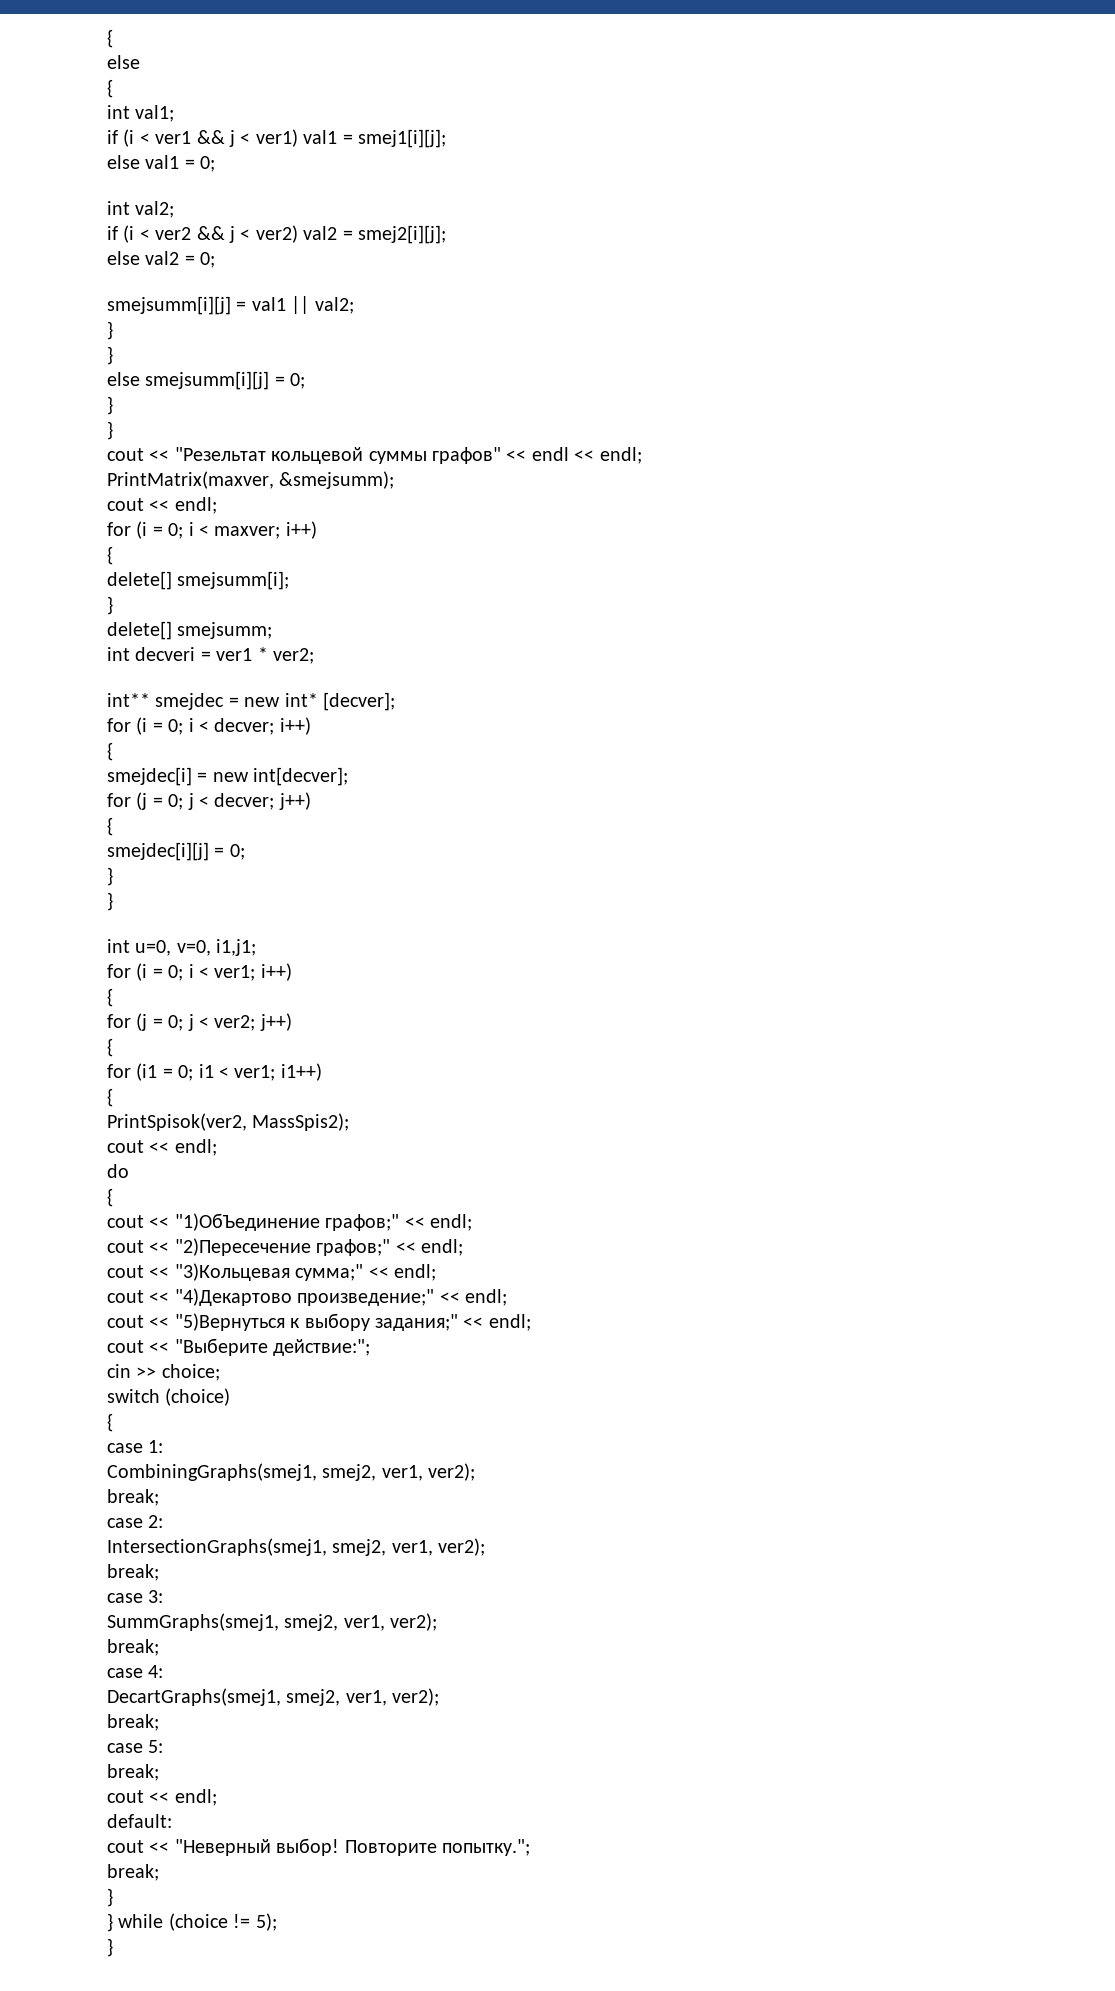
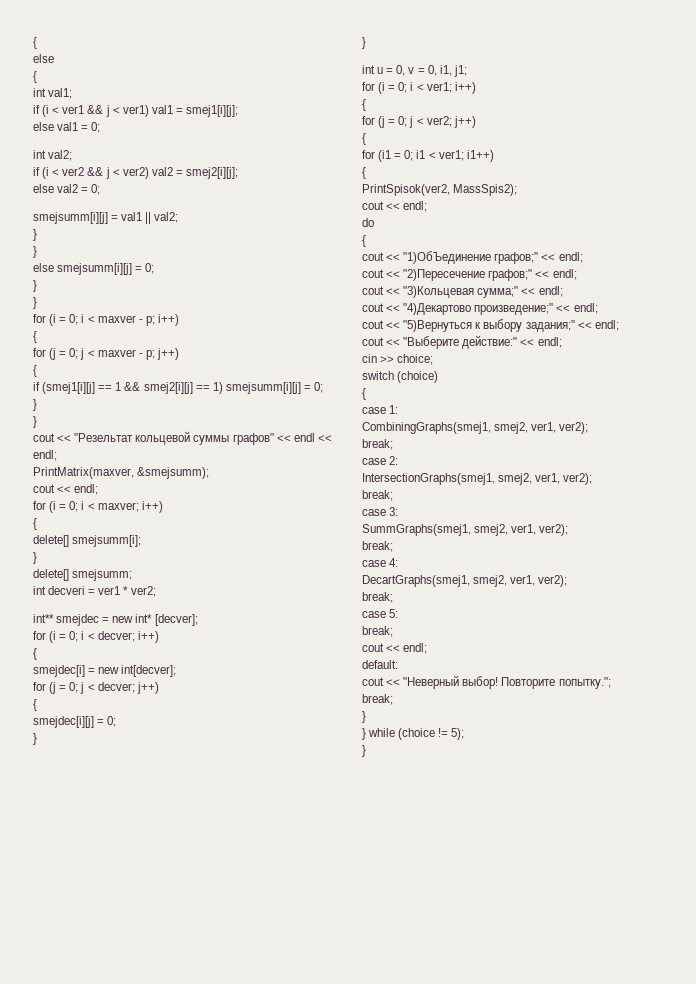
(113, 430) none -> [33,314,179,326] [33,331,37,343] [33,348,179,360] [33,365,37,377] [33,382,324,394] [33,399,37,411] [33,416,37,428] // for (i = 0; i < maxver - p; i++) // { // for (j = 0; j < maxver - p; j++) // { // if (smej1[i][j] == 1 && smej2[i][j] == 1) smejsumm[i][j] = 0; // } // }
[135,939,257,956] u=0, v=0, i1,j1; -> [377,65,467,77] u = 0, v = 0, i1, j1;
[273,1339,371,1356] действие:"; -> [462,335,562,349] действие:" << endl;

